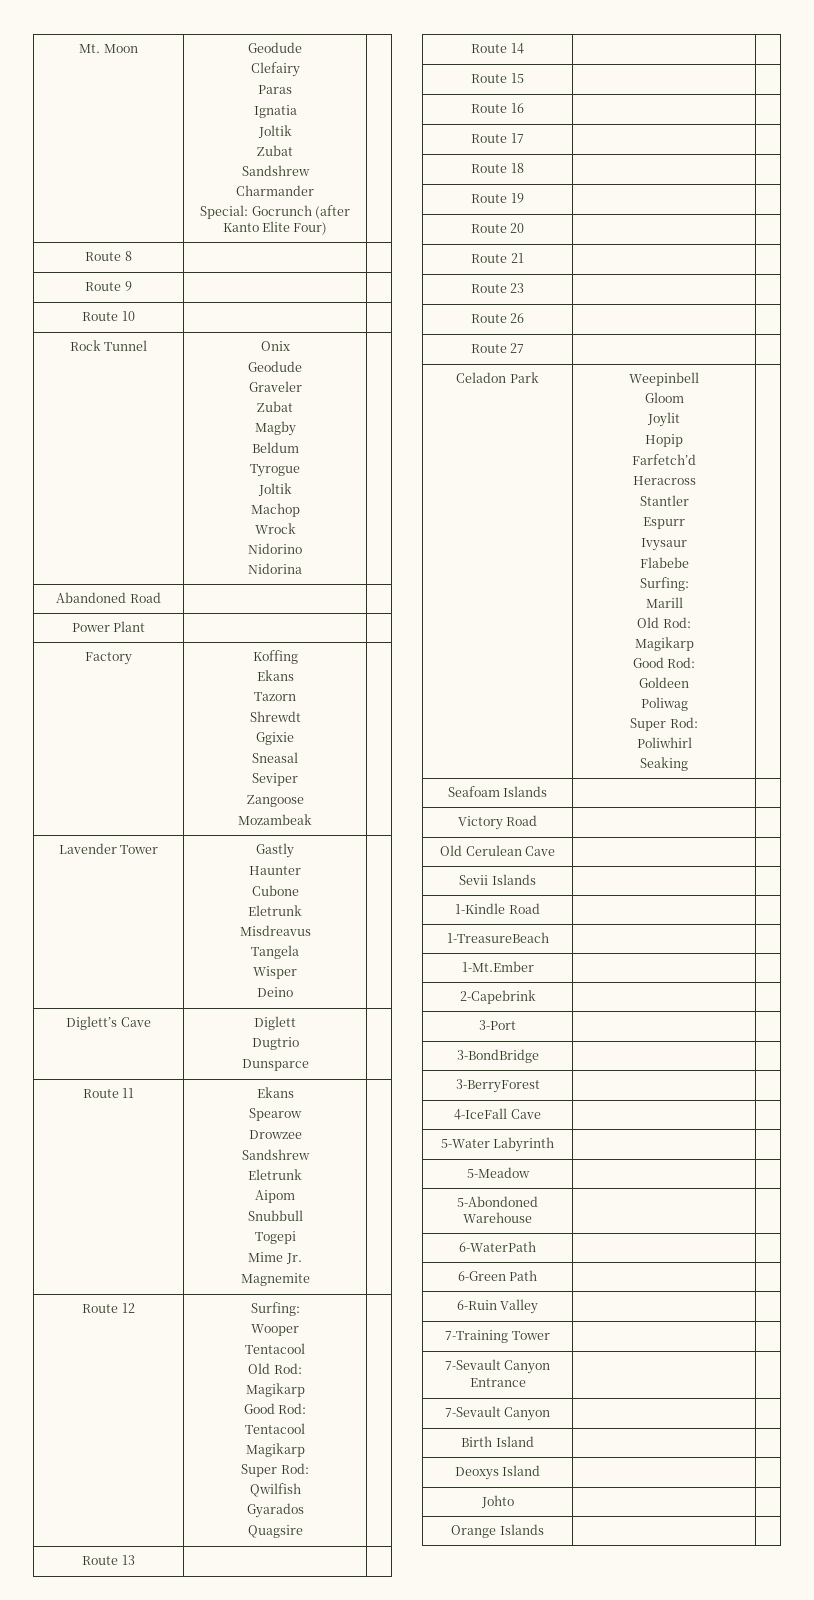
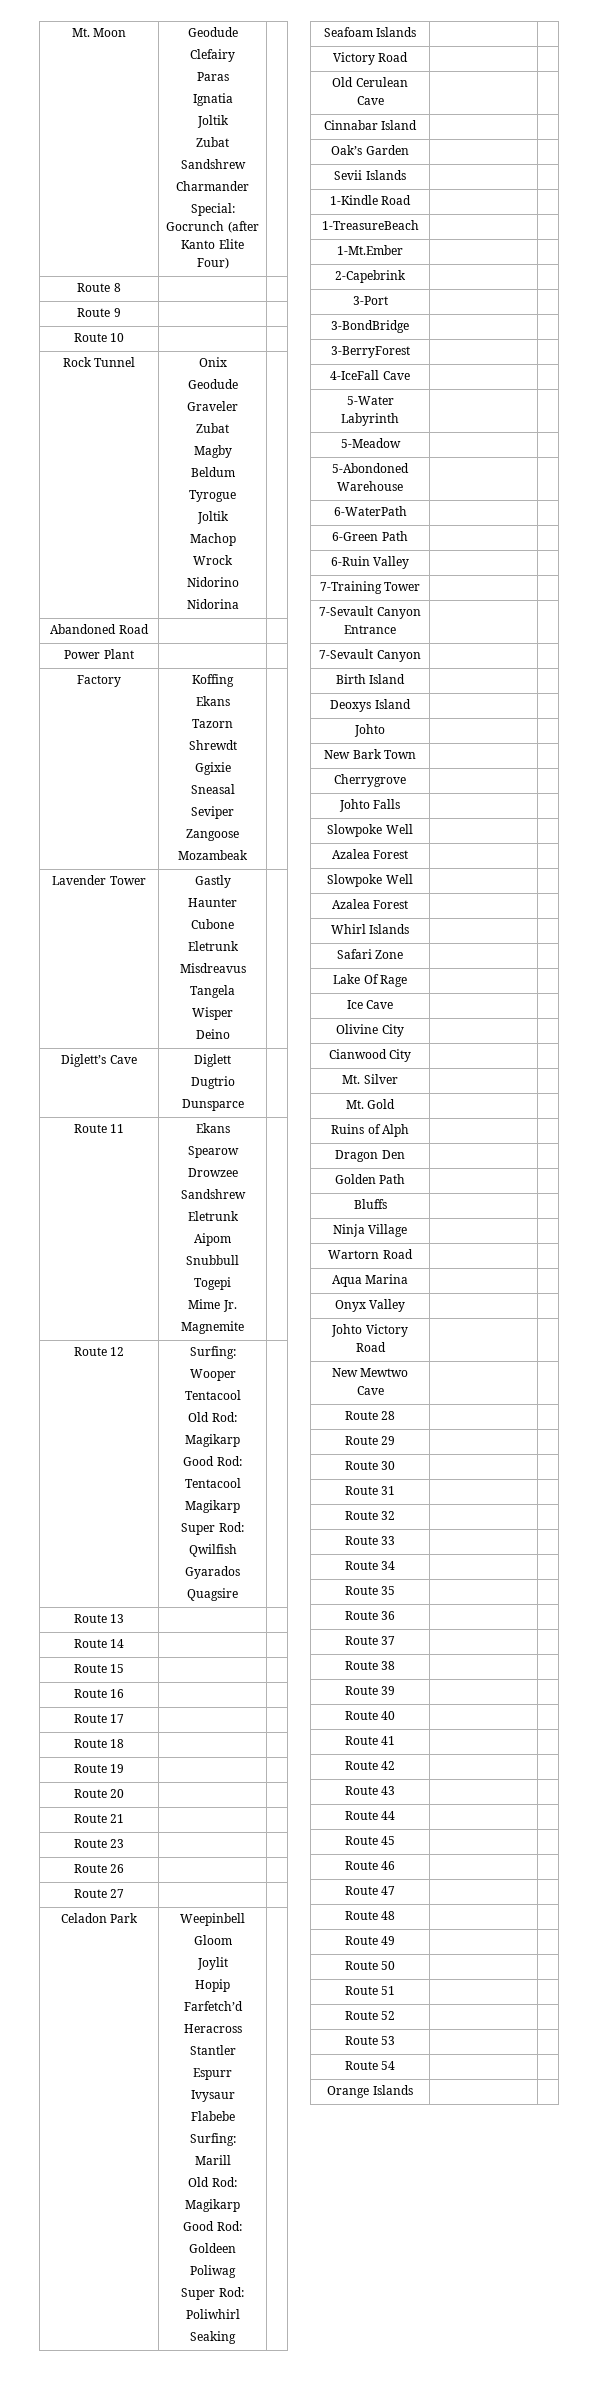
(555, 851) none -> [323,120,418,130] [331,145,409,155] // Cinnabar Island | | // Oak’s Garden | |
(514, 1501) none -> [324,749,416,759] [334,774,406,787] [338,799,401,812] [327,824,413,837] [331,849,409,859] [327,874,413,887] [331,899,409,909] [330,924,410,934] [336,949,404,959] [333,974,407,987] [346,1000,394,1009] [336,1024,404,1037] [328,1049,412,1062] [342,1074,398,1084] [345,1099,396,1109] [331,1124,409,1137] [335,1150,405,1162] [334,1174,406,1184] [353,1199,387,1209] [332,1224,408,1237] [328,1249,413,1259] [331,1274,409,1287] [334,1299,406,1312] [331,1324,408,1337] [355,1342,386,1352] [331,1368,409,1377] [356,1386,384,1395] [344,1411,396,1420] [344,1436,396,1445] [344,1461,396,1470] [344,1486,396,1495] [344,1511,396,1520] [344,1536,396,1545] [344,1561,396,1570] [344,1586,396,1595] [344,1611,396,1620] [344,1636,396,1645] [344,1661,396,1670] [344,1686,396,1695] [344,1711,396,1720] [344,1736,396,1745] [344,1761,396,1770] [344,1786,396,1795] [344,1811,396,1820] [344,1836,396,1845] [344,1861,396,1870] [344,1886,396,1895] [344,1911,396,1920] [344,1936,396,1945] [344,1961,396,1970] [344,1986,396,1995] [344,2011,396,2020] [344,2036,396,2045] [344,2061,396,2070] // New Bark Town | | // Cherrygrove | | // Johto Falls | | // Slowpoke Well | | // Azalea Forest | | // Slowpoke Well | | // Azalea Forest | | // Whirl Islands | | // Safari Zone | | // Lake Of Rage | | // Ice Cave | | // Olivine City | | // Cianwood City | | // Mt. Silver | | // Mt. Gold | | // Ruins of Alph | | // Dragon Den | | // Golden Path | | // Bluffs | | // Ninja Village | | // Wartorn Road | | // Aqua Marina | | // Onyx Valley | | // Johto Victory Road | | // New Mewtwo Cave | | // Route 28 | | // Route 29 | | // Route 30 | | // Route 31 | | // Route 32 | | // Route 33 | | // Route 34 | | // Route 35 | | // Route 36 | | // Route 37 | | // Route 38 | | // Route 39 | | // Route 40 | | // Route 41 | | // Route 42 | | // Route 43 | | // Route 44 | | // Route 45 | | // Route 46 | | // Route 47 | | // Route 48 | | // Route 49 | | // Route 50 | | // Route 51 | | // Route 52 | | // Route 53 | | // Route 54 | |

